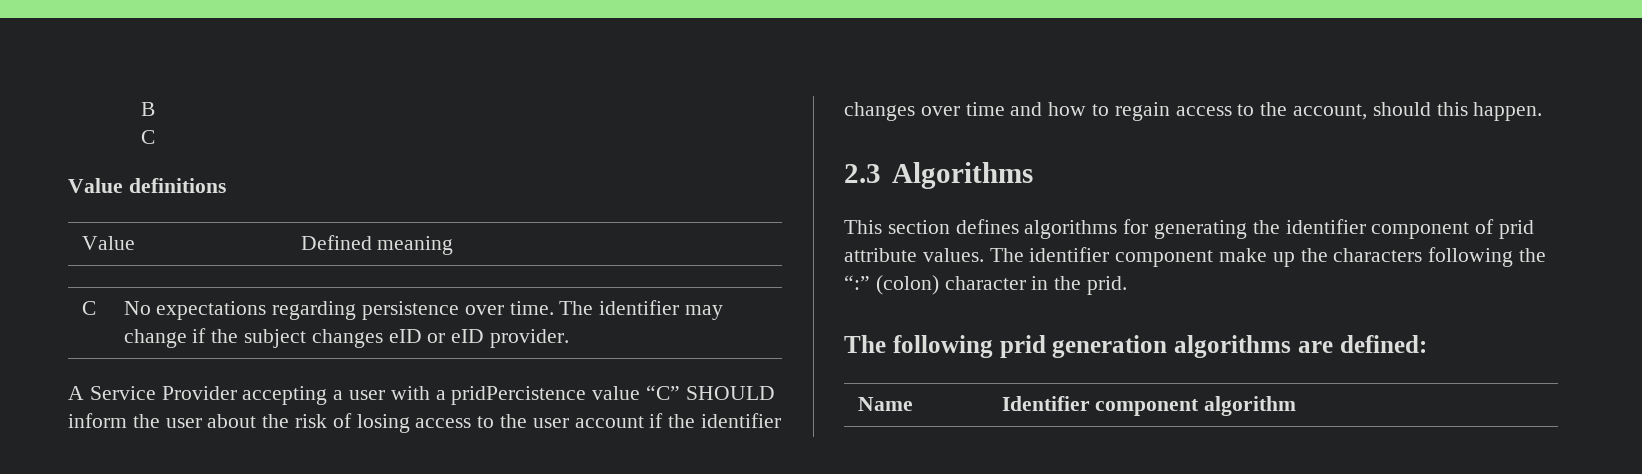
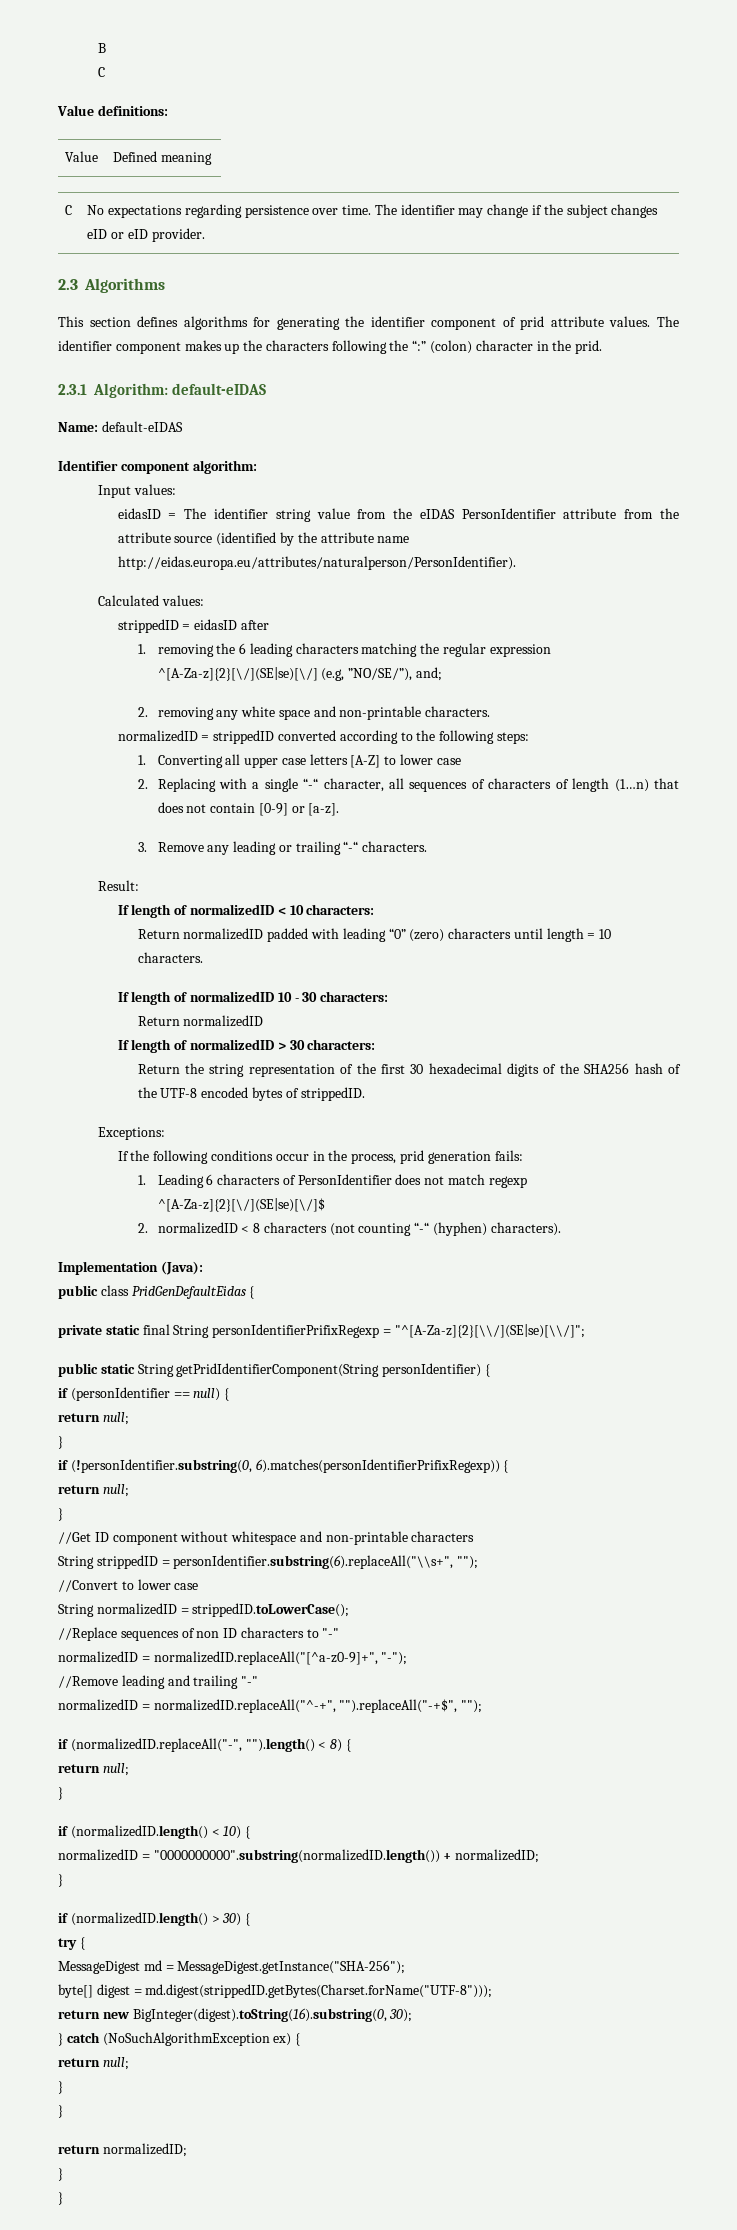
[128,178,226,193] definitions -> [97,105,168,116] definitions:
[68,385,775,405] [68,413,782,433] [844,102,1543,121] // A Service Provider accepting a user with a pridPercistence value “C” SHOULD inform the user about the risk of losing access to the user account if the identifier changes over time and how to regain access to the account, should this happen. -> (205, 235) none
[1219,248,1268,262] make -> [184,340,222,351] makes
[844,335,1427,358] [857,397,913,411] [1001,396,1297,416] The following prid generation algorithms are defined: // Name | Identifier component algorithm -> [58,383,266,398] [58,421,183,432] [58,460,257,474] [97,484,176,498] [117,508,679,522] [117,532,410,546] [117,556,516,570] [97,595,204,606] [117,619,270,633] [137,643,551,657] [157,667,442,681] [137,706,491,720] [117,730,529,744] [137,754,461,768] [137,778,679,792] [157,802,340,816] [137,841,428,855] [97,880,139,891] [117,904,375,918] [137,928,612,942] [137,952,203,963] [117,991,389,1005] [137,1015,264,1027] [117,1039,376,1053] [137,1063,682,1077] [137,1087,365,1101] [97,1127,165,1140] [117,1150,523,1164] [137,1174,527,1188] [157,1198,325,1212] [137,1222,561,1236] [58,1261,203,1275] [58,1285,255,1299] [58,1324,585,1338] [58,1363,490,1377] [58,1387,230,1401] [58,1412,129,1425] [58,1436,63,1449] [58,1459,509,1473] [58,1484,129,1497] [58,1508,63,1521] [58,1531,475,1545] [58,1555,479,1569] [58,1579,199,1592] [58,1603,350,1617] [58,1627,340,1641] [58,1651,408,1665] [58,1675,259,1689] [58,1699,483,1713] [58,1738,351,1752] [58,1763,129,1776] [58,1787,63,1800] [58,1825,251,1839] [58,1849,540,1863] [58,1874,63,1887] [58,1912,251,1926] [58,1937,85,1950] [58,1960,406,1974] [58,1984,493,1998] [58,2008,413,2022] [58,2032,301,2046] [58,2057,129,2070] [58,2081,63,2094] [58,2105,63,2118] [58,2143,187,2157] [58,2168,63,2181] [58,2192,63,2205] 2.3.1 Algorithm: default-eIDAS // Name: default-eIDAS // Identifier component algorithm: // Input values: // eidasID = The identifier string value from the eIDAS PersonIdentifier attribute from the attribute source (identified by the attribute name http://eidas.europa.eu/attributes/naturalperson/PersonIdentifier). // Calculated values: // strippedID = eidasID after // 1. removing the 6 leading characters matching the regular expression ^[A-Za-z]{2}[\/](SE|se)[\/] (e.g, ”NO/SE/”), and; // 2. removing any white space and non-printable characters. // normalizedID = strippedID converted according to the following steps: // 1. Converting all upper case letters [A-Z] to lower case // 2. Replacing with a single “-“ character, all sequences of characters of length (1…n) that does not contain [0-9] or [a-z]. // 3. Remove any leading or trailing “-“ characters. // Result: // If length of normalizedID < 10 characters: // Return normalizedID padded with leading “0” (zero) characters until length = 10 characters. // If length of normalizedID 10 - 30 characters: // Return normalizedID // If length of normalizedID > 30 characters: // Return the string representation of the first 30 hexadecimal digits of the SHA256 hash of the UTF-8 encoded bytes of strippedID. // Exceptions: // If the following conditions occur in the process, prid generation fails: // 1. Leading 6 characters of PersonIdentifier does not match regexp ^[A-Za-z]{2}[\/](SE|se)[\/]$ // 2. normalizedID < 8 characters (not counting “-“ (hyphen) characters). // Implementation (Java): // public class PridGenDefaultEidas { // private static final String personIdentifierPrifixRegexp = "^[A-Za-z]{2}[\\/](SE|se)[\\/]"; // public static String getPridIdentifierComponent(String personIdentifier) { // if (personIdentifier == null) { // return null; // } // if (!personIdentifier.substring(0, 6).matches(personIdentifierPrifixRegexp)) { // return null; // } // //Get ID component without whitespace and non-printable characters // String strippedID = personIdentifier.substring(6).replaceAll("\\s+", ""); // //Convert to lower case // String normalizedID = strippedID.toLowerCase(); // //Replace sequences of non ID characters to "-" // normalizedID = normalizedID.replaceAll("[^a-z0-9]+", "-"); // //Remove leading and trailing "-" // normalizedID = normalizedID.replaceAll("^-+", "").replaceAll("-+$", ""); // if (normalizedID.replaceAll("-", "").length() < 8) { // return null; // } // if (normalizedID.length() < 10) { // normalizedID = "0000000000".substring(normalizedID.length()) + normalizedID; // } // if (normalizedID.length() > 30) { // try { // MessageDigest md = MessageDigest.getInstance("SHA-256"); // byte[] digest = md.digest(strippedID.getBytes(Charset.forName("UTF-8"))); // return new BigInteger(digest).toString(16).substring(0, 30); // } catch (NoSuchAlgorithmException ex) { // return null; // } // } // return normalizedID; // } // }

